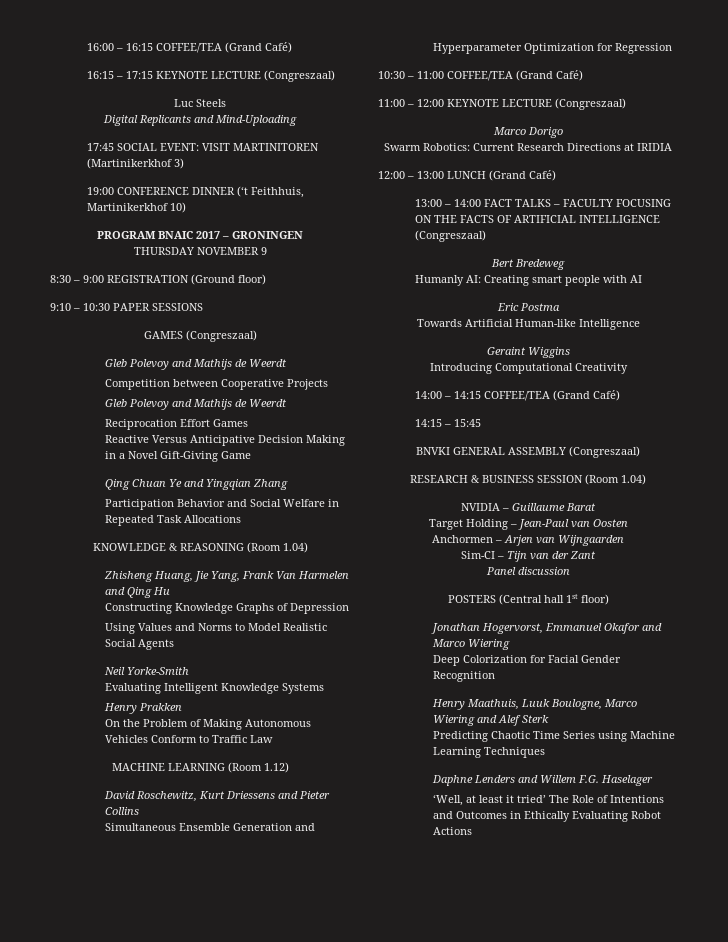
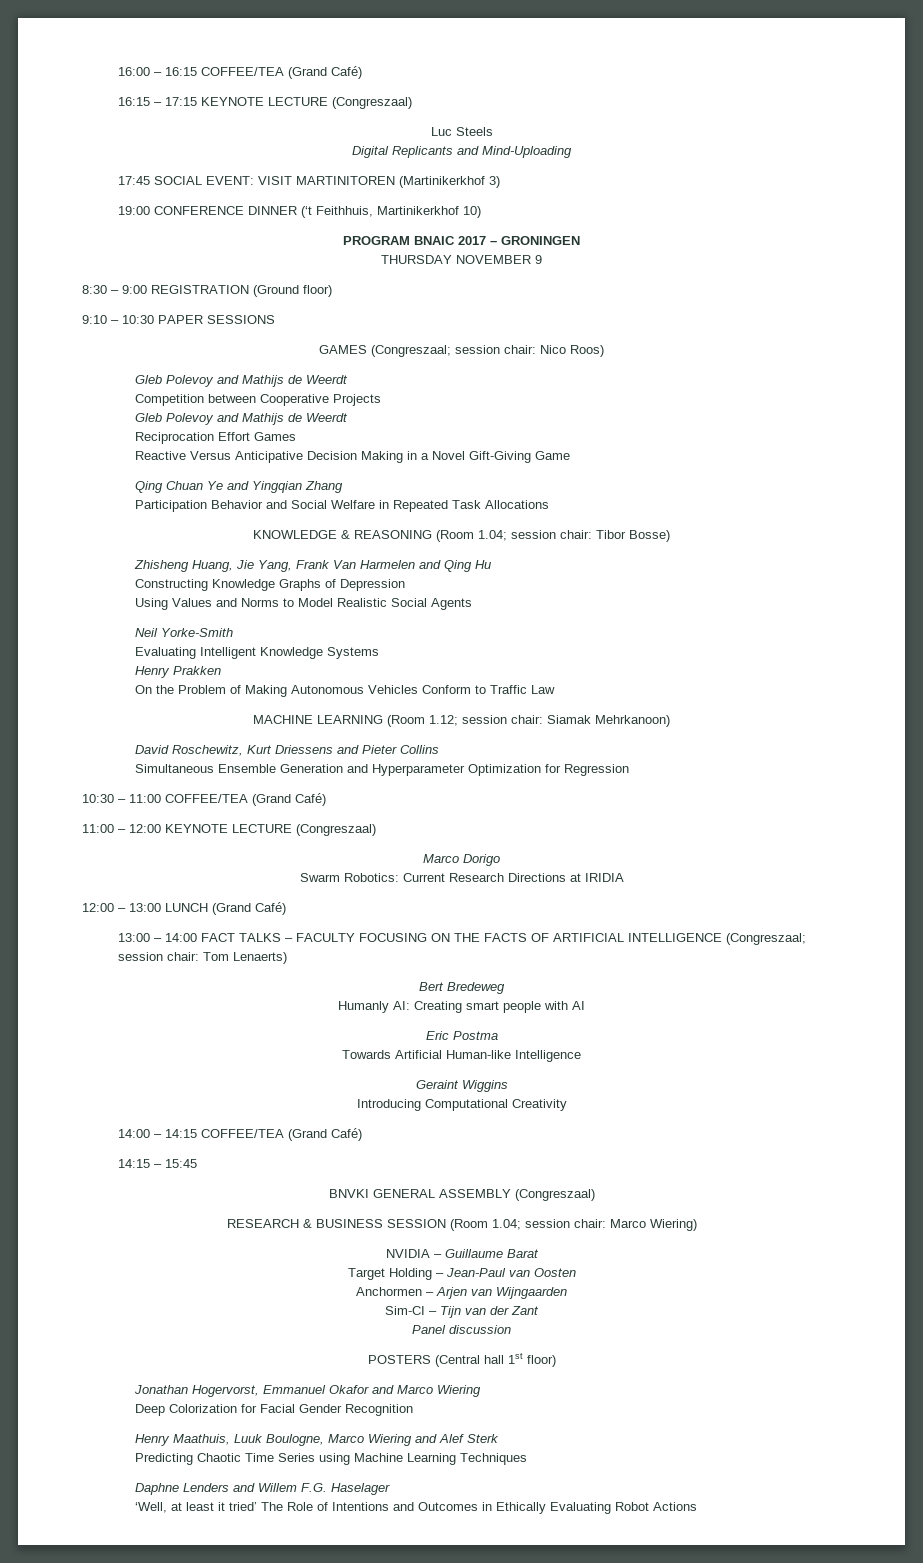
[185,330,257,342] (Congreszaal) -> [371,345,604,357] (Congreszaal; session chair: Nico Roos)
[282,542,308,553] 1.04) -> [478,530,670,542] 1.04; session chair: Tibor Bosse)
[263,762,289,773] 1.12) -> [429,715,670,727] 1.12; session chair: Siamak Mehrkanoon)
[414,230,486,242] (Congreszaal) -> [725,933,806,945] [117,952,287,964] (Congreszaal; session chair: Tom Lenaerts)
[621,474,646,485] 1.04) -> [491,1219,697,1231] 1.04; session chair: Marco Wiering)

